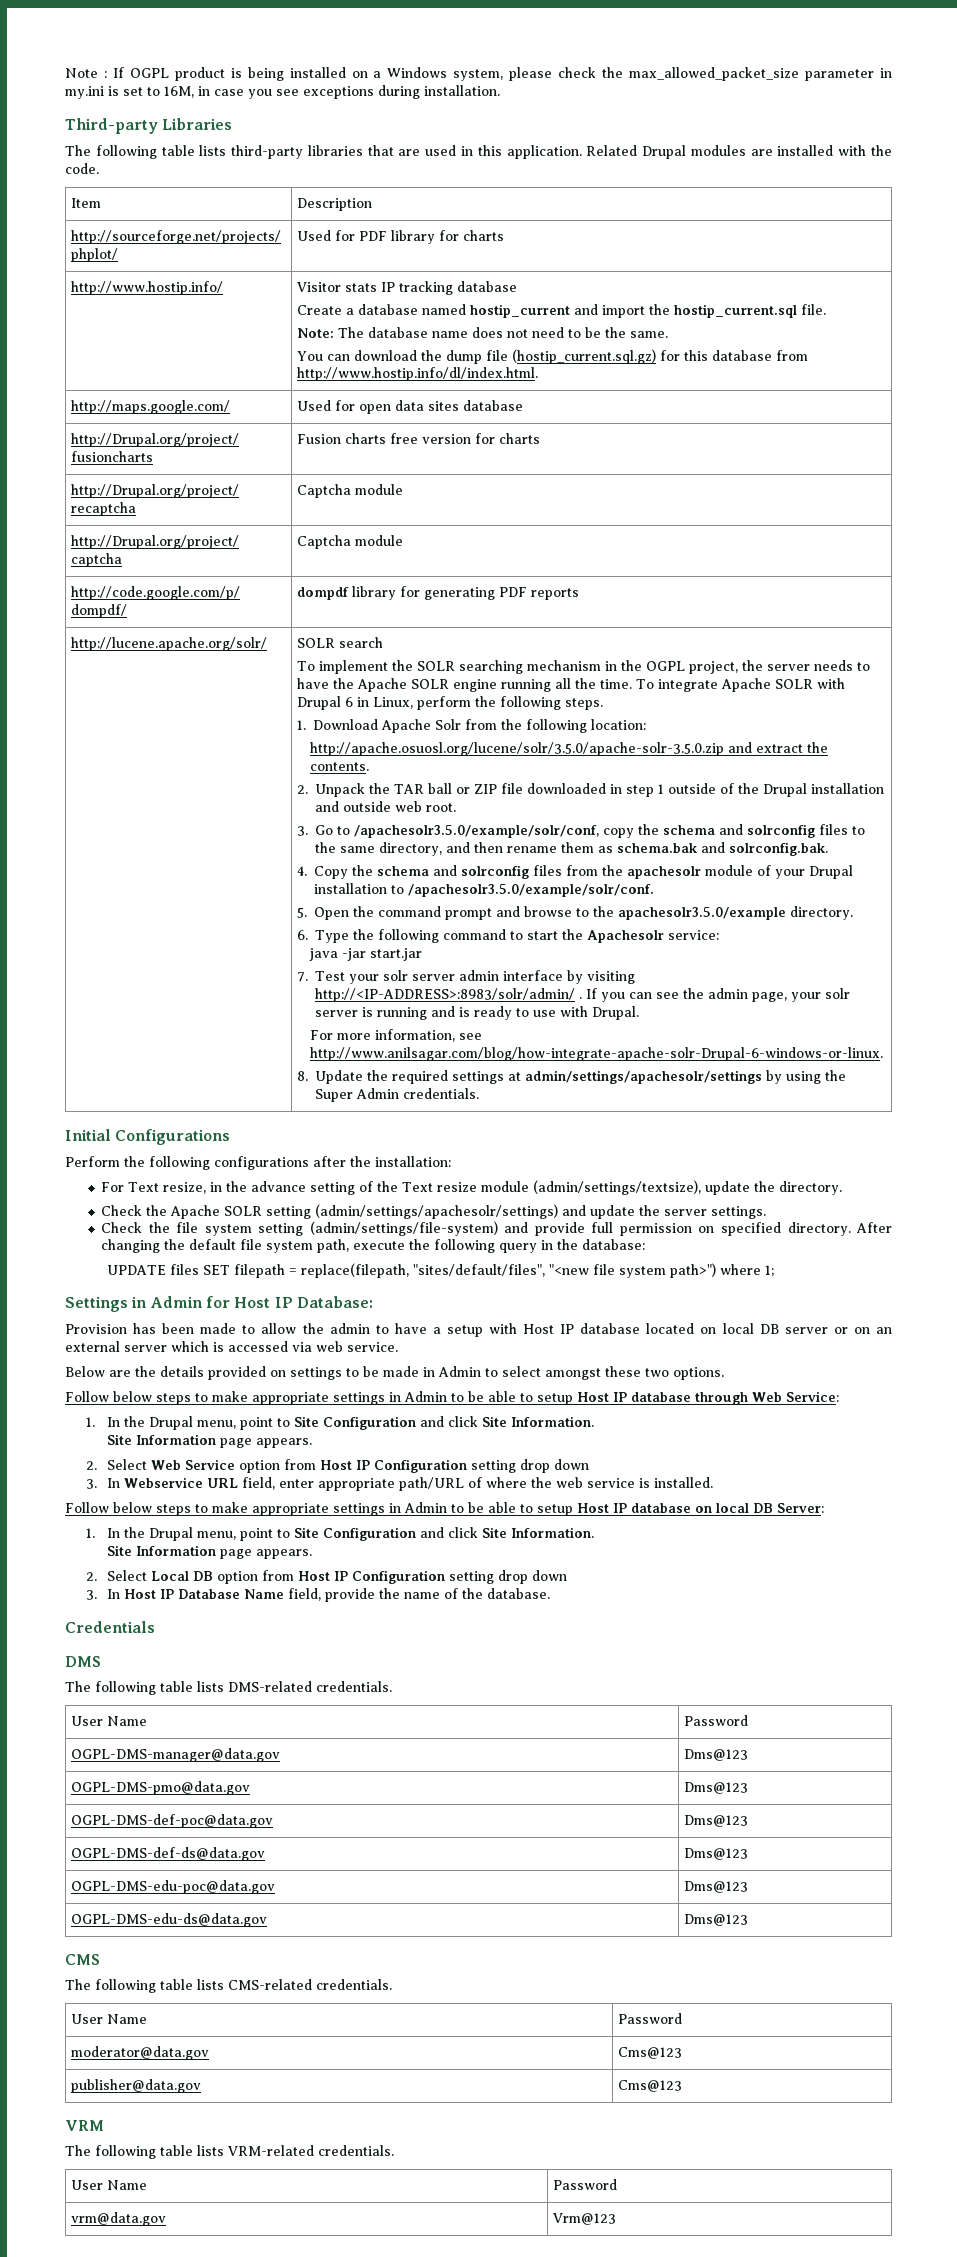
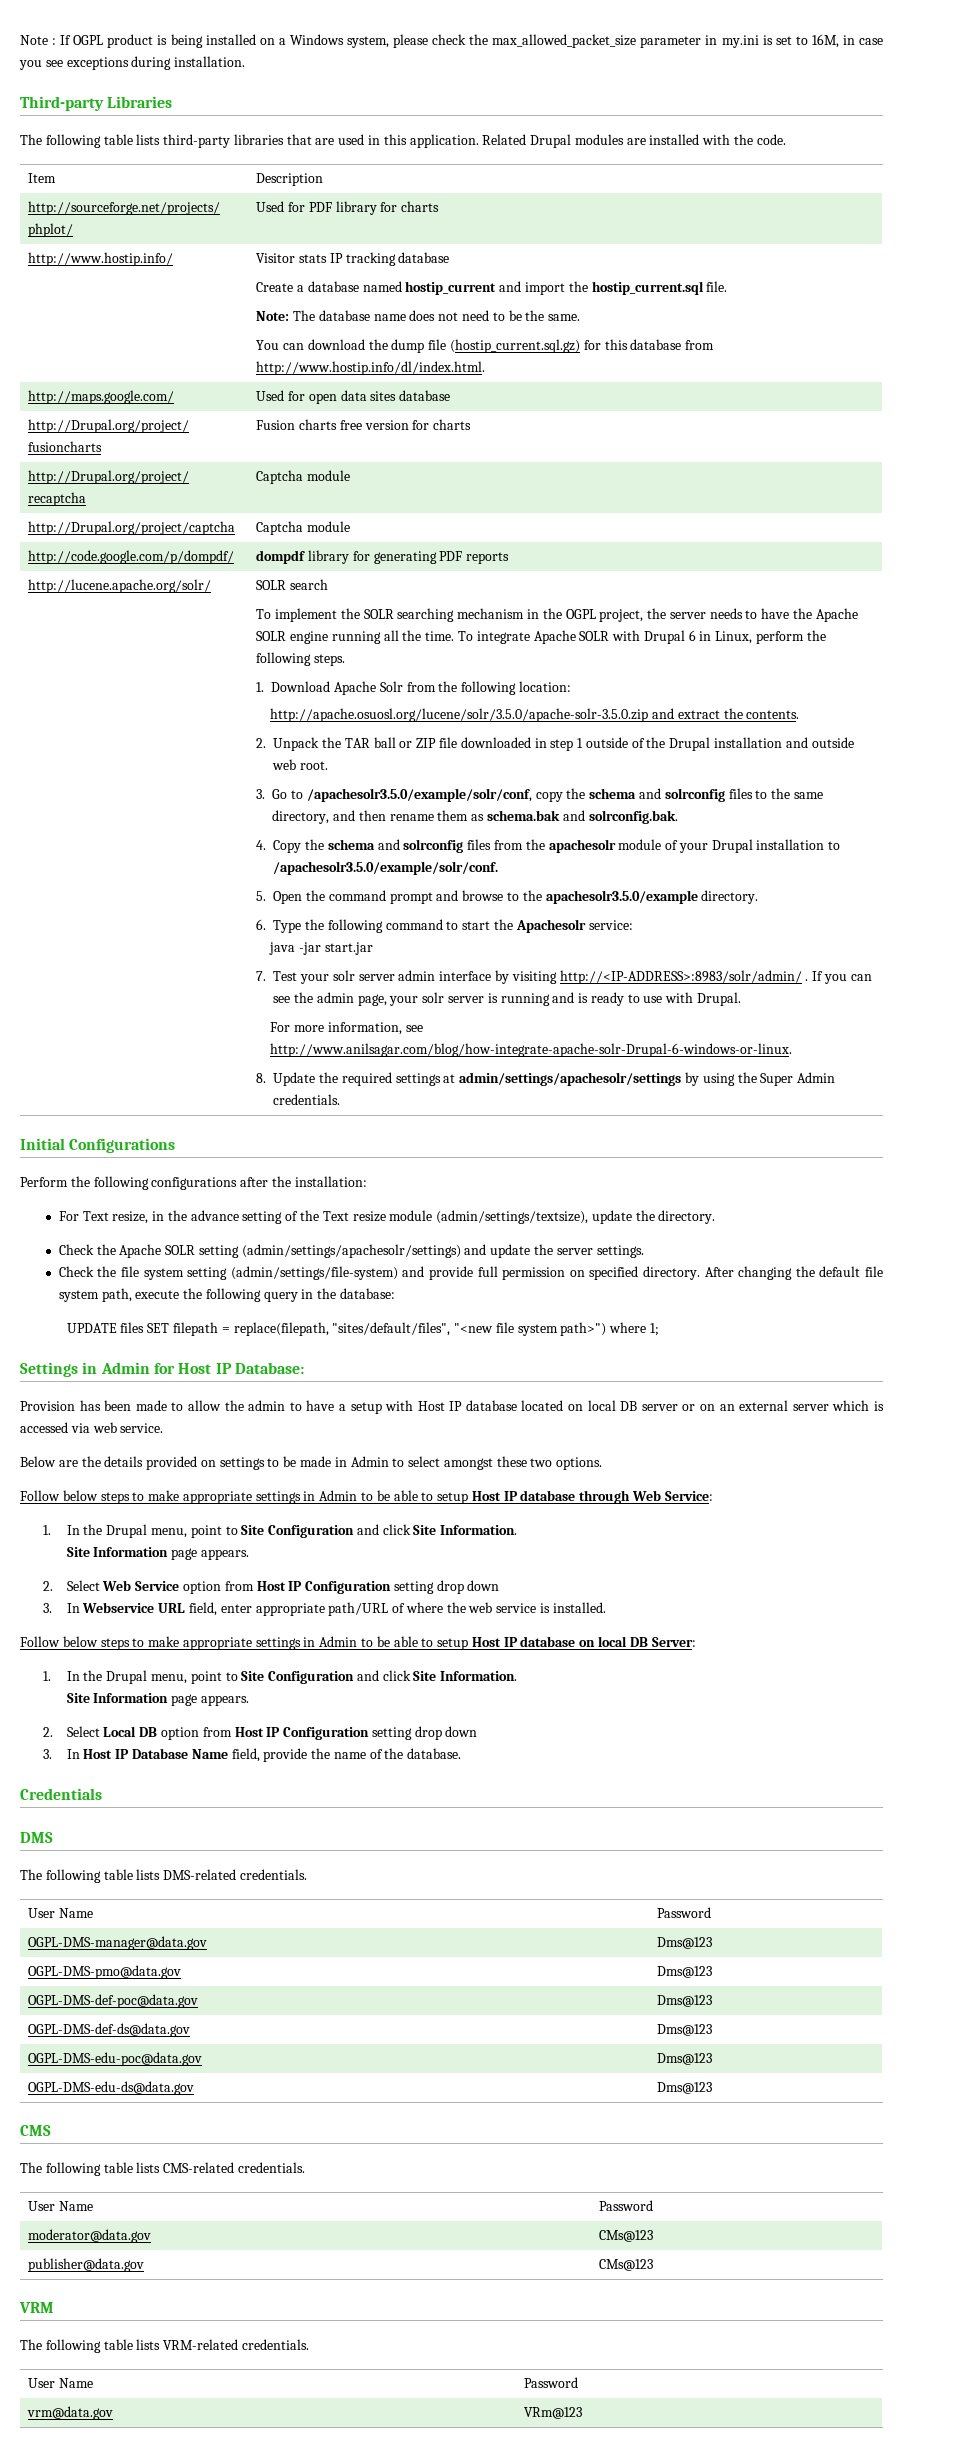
[617,2047,682,2059] Cms@123 -> [599,2230,654,2242] CMs@123
[617,2080,682,2092] Cms@123 -> [599,2259,654,2271] CMs@123
[552,2213,616,2225] Vrm@123 -> [524,2407,583,2419] VRm@123

